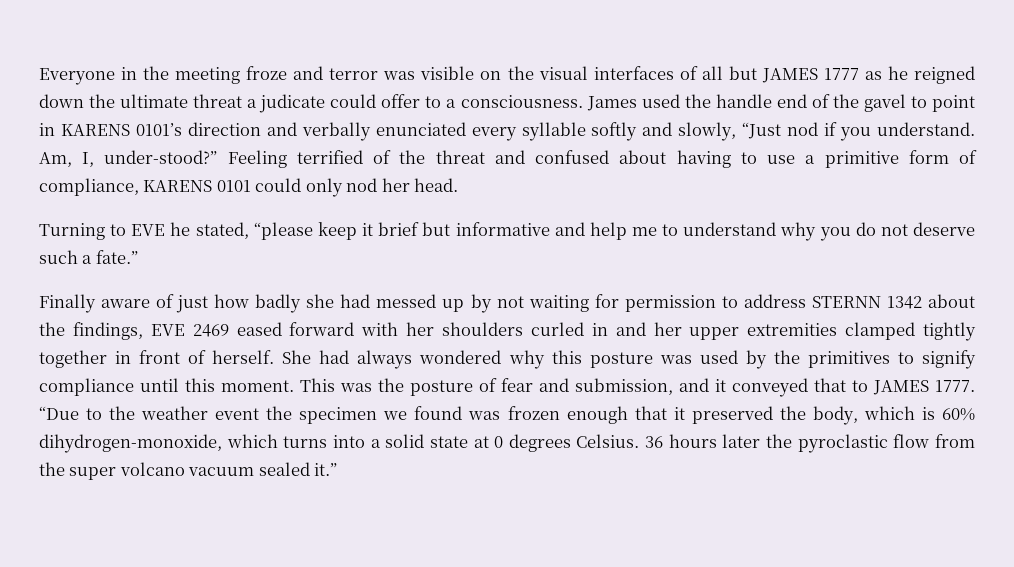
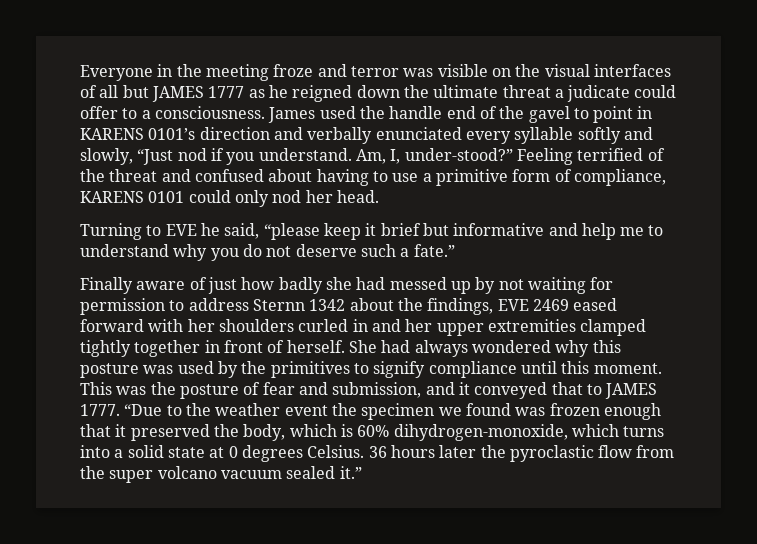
[195,222,249,239] stated, -> [224,223,260,239] said,
[811,296,881,308] STERNN -> [252,299,305,311] Sternn

